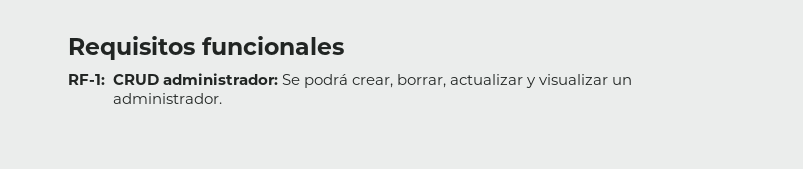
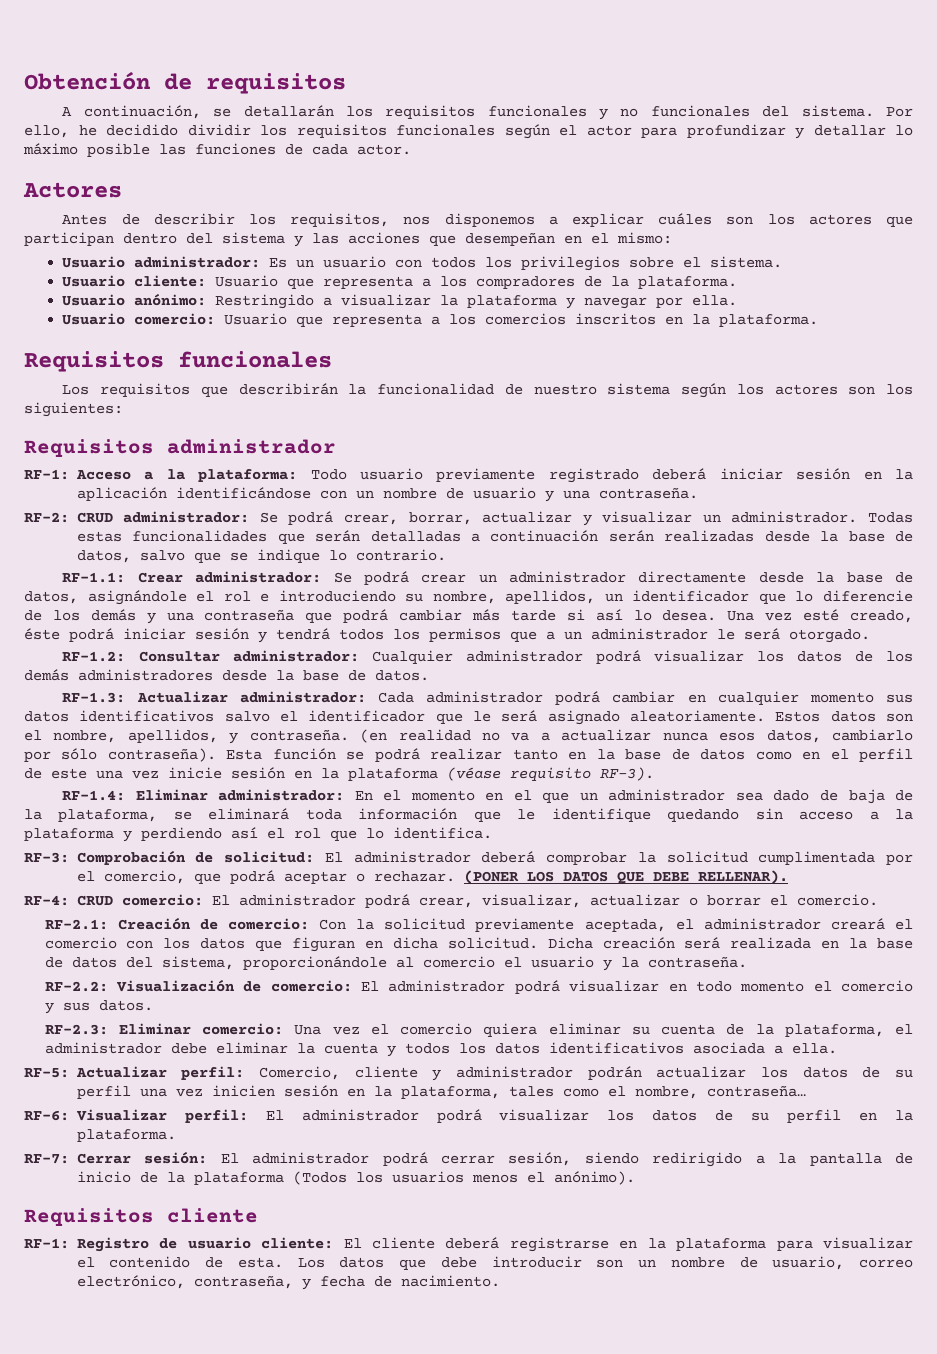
[68,36,344,60] [68,74,105,85] Requisitos funcionales // RF-1: -> [24,71,346,94] [62,105,913,120] [24,124,913,139] [23,143,411,157] [23,182,122,198] [62,213,913,227] [24,232,672,247] [61,256,782,271] [61,275,737,289] [61,293,737,309] [61,313,818,327] [24,351,332,372] [62,383,913,398] [24,402,123,417] [24,439,336,457] [24,468,913,483] [76,487,698,502] [24,512,69,523] Obtención de requisitos // A continuación, se detallarán los requisitos funcionales y no funcionales del sistema. Por ello, he decidido dividir los requisitos funcionales según el actor para profundizar y detallar lo máximo posible las funciones de cada actor. // Actores // Antes de describir los requisitos, nos disponemos a explicar cuáles son los actores que participan dentro del sistema y las acciones que desempeñan en el mismo: // Usuario administrador: Es un usuario con todos los privilegios sobre el sistema. // Usuario cliente: Usuario que representa a los compradores de la plataforma. // Usuario anónimo: Restringido a visualizar la plataforma y navegar por ella. // Usuario comercio: Usuario que representa a los comercios inscritos en la plataforma. // Requisitos funcionales // Los requisitos que describirán la funcionalidad de nuestro sistema según los actores son los siguientes: // Requisitos administrador // RF-1: Acceso a la plataforma: Todo usuario previamente registrado deberá iniciar sesión en la aplicación identificándose con un nombre de usuario y una contraseña. // RF-2:
(222, 98) none -> [868,512,914,523] [76,530,913,544] [76,549,446,563] [62,571,913,585] [24,590,914,605] [24,609,914,624] [24,628,870,643] [62,650,914,664] [24,669,429,681] [62,691,913,705] [24,710,914,725] [24,729,914,744] [24,748,914,762] [24,767,654,781] [62,789,913,804] [24,808,913,822] [24,827,492,842] [24,850,914,865] [76,870,788,884] [24,894,878,908] [44,917,914,932] [44,937,914,952] [44,956,747,971] [44,979,914,994] [44,1000,153,1014] [44,1023,913,1037] [44,1042,837,1057] [24,1066,913,1081] [76,1085,806,1099] [24,1109,913,1123] [76,1129,176,1142] [24,1151,913,1167] [76,1171,635,1185] [24,1208,258,1226] [24,1237,913,1252] [76,1256,913,1270] [76,1275,500,1290] Todas estas funcionalidades que serán detalladas a continuación serán realizadas desde la base de datos, salvo que se indique lo contrario. // RF-1.1: Crear administrador: Se podrá crear un administrador directamente desde la base de datos, asignándole el rol e introduciendo su nombre, apellidos, un identificador que lo diferencie de los demás y una contraseña que podrá cambiar más tarde si así lo desea. Una vez esté creado, éste podrá iniciar sesión y tendrá todos los permisos que a un administrador le será otorgado. // RF-1.2: Consultar administrador: Cualquier administrador podrá visualizar los datos de los demás administradores desde la base de datos. // RF-1.3: Actualizar administrador: Cada administrador podrá cambiar en cualquier momento sus datos identificativos salvo el identificador que le será asignado aleatoriamente. Estos datos son el nombre, apellidos, y contraseña. (en realidad no va a actualizar nunca esos datos, cambiarlo por sólo contraseña). Esta función se podrá realizar tanto en la base de datos como en el perfil de este una vez inicie sesión en la plataforma (véase requisito RF-3). // RF-1.4: Eliminar administrador: En el momento en el que un administrador sea dado de baja de la plataforma, se eliminará toda información que le identifique quedando sin acceso a la plataforma y perdiendo así el rol que lo identifica. // RF-3: Comprobación de solicitud: El administrador deberá comprobar la solicitud cumplimentada por el comercio, que podrá aceptar o rechazar. (PONER LOS DATOS QUE DEBE RELLENAR). // RF-4: CRUD comercio: El administrador podrá crear, visualizar, actualizar o borrar el comercio. // RF-2.1: Creación de comercio: Con la solicitud previamente aceptada, el administrador creará el comercio con los datos que figuran en dicha solicitud. Dicha creación será realizada en la base de datos del sistema, proporcionándole al comercio el usuario y la contraseña. // RF-2.2: Visualización de comercio: El administrador podrá visualizar en todo momento el comercio y sus datos. // RF-2.3: Eliminar comercio: Una vez el comercio quiera eliminar su cuenta de la plataforma, el administrador debe eliminar la cuenta y todos los datos identificativos asociada a ella. // RF-5: Actualizar perfil: Comercio, cliente y administrador podrán actualizar los datos de su perfil una vez inicien sesión en la plataforma, tales como el nombre, contraseña… // RF-6: Visualizar perfil: El administrador podrá visualizar los datos de su perfil en la plataforma. // RF-7: Cerrar sesión: El administrador podrá cerrar sesión, siendo redirigido a la pantalla de inicio de la plataforma (Todos los usuarios menos el anónimo). // Requisitos cliente // RF-1: Registro de usuario cliente: El cliente deberá registrarse en la plataforma para visualizar el contenido de esta. Los datos que debe introducir son un nombre de usuario, correo electrónico, contraseña, y fecha de nacimiento.

